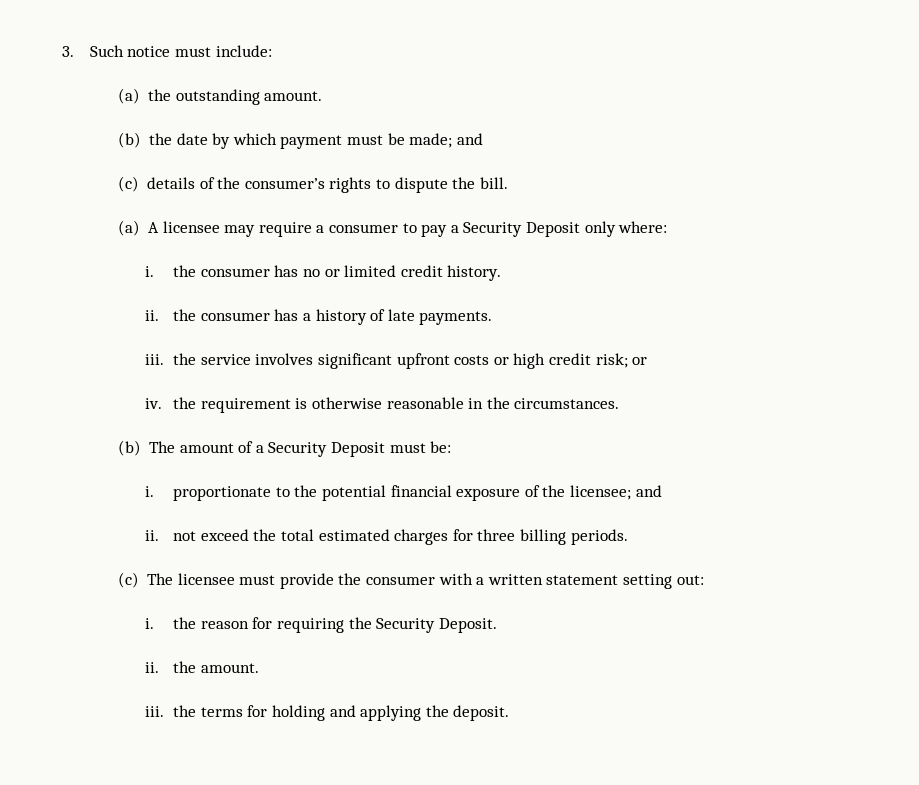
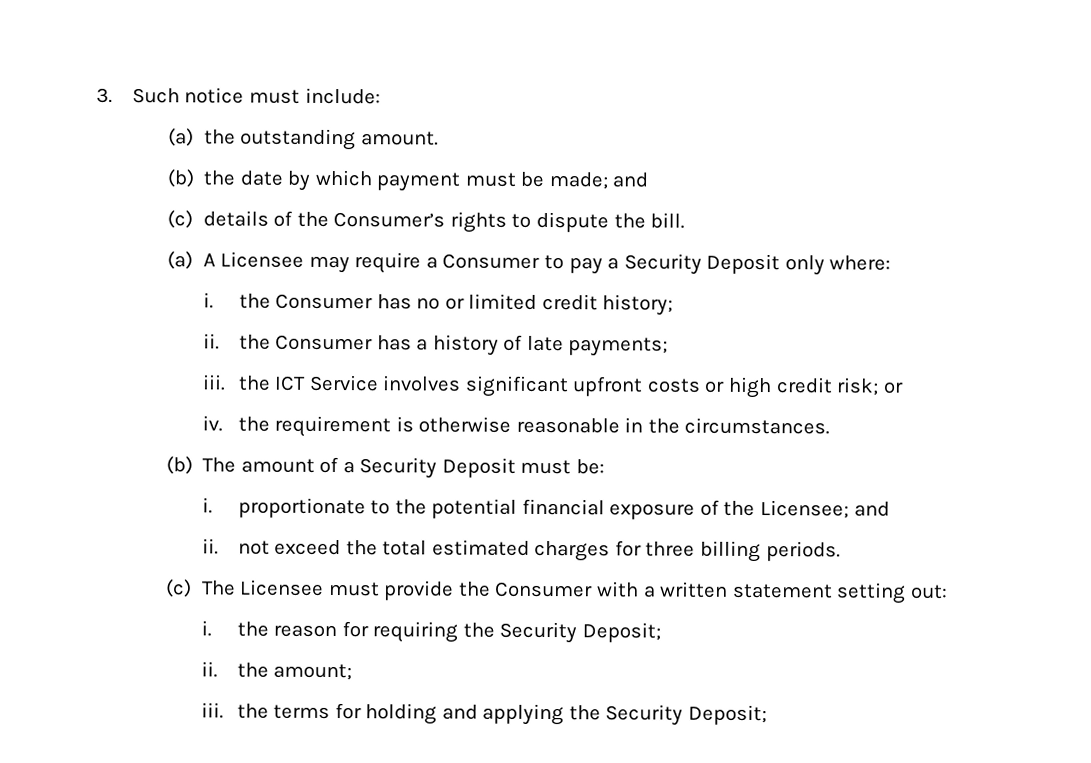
[244,178,325,189] consumer’s -> [333,212,446,228] Consumer’s
[162,221,220,233] licensee -> [220,251,305,268] Licensee
[329,224,399,233] consumer -> [442,253,541,269] Consumer
[200,268,270,277] consumer -> [275,293,374,310] Consumer
[447,265,502,281] [145,309,270,321] history. // ii. the consumer -> [602,294,674,316] [202,333,374,351] history; // ii. the Consumer
[419,311,493,325] [145,353,251,365] payments. // iii. the service -> [568,337,669,357] [201,374,379,392] payments; // iii. the ICT Service
[569,485,631,500] licensee; -> [760,500,850,519] Licensee;
[177,573,235,585] licensee -> [239,579,325,596] Licensee
[366,576,436,585] consumer -> [494,581,594,598] Consumer
[438,618,497,633] [145,661,259,673] Deposit. // ii. the amount. -> [581,622,661,643] [200,661,353,681] Deposit; // ii. the amount;
[453,705,510,721] deposit. -> [605,704,768,726] Security Deposit;

